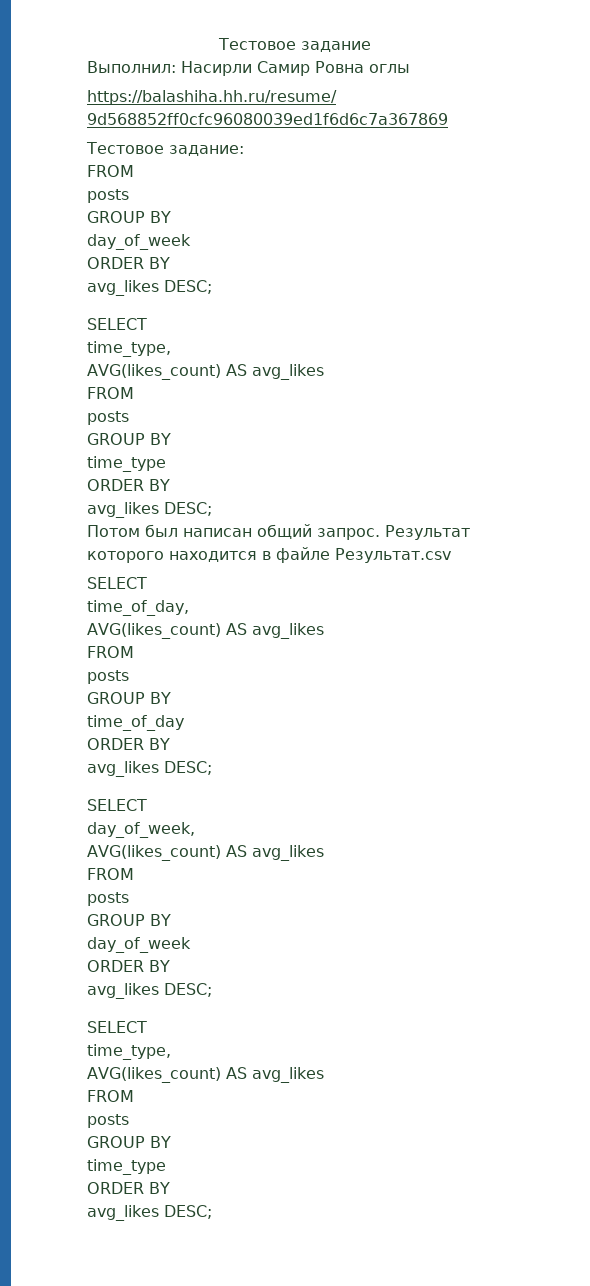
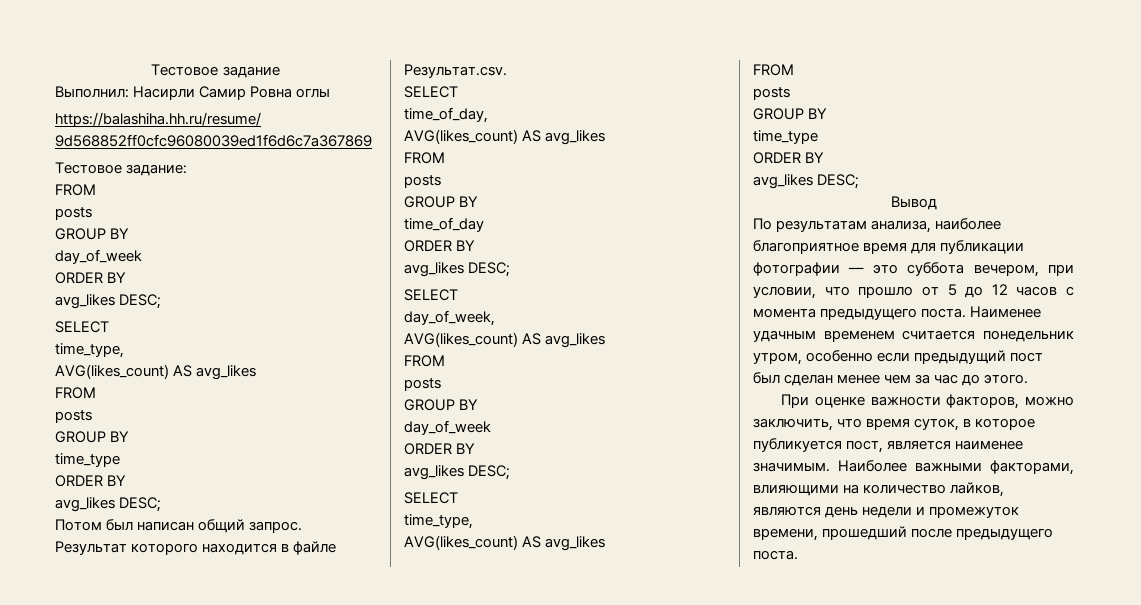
[335,548,451,563] Результат.csv -> [404,64,507,78] Результат.csv.
(212, 1212) none -> [890,196,937,210] [753,218,1002,233] [753,240,1025,254] [753,262,1074,277] [753,284,1074,299] [753,306,1042,320] [753,330,1074,342] [753,350,1044,365] [753,372,1029,386] [781,394,1074,409] [753,418,1036,431] [753,438,1024,453] [753,460,1074,475] [753,482,1005,497] [753,506,1020,518] [753,526,1054,541] [753,550,798,560] // Вывод // По результатам анализа, наиболее благоприятное время для публикации фотографии — это суббота вечером, при условии, что прошло от 5 до 12 часов с момента предыдущего поста. Наименее удачным временем считается понедельник утром, особенно если предыдущий пост был сделан менее чем за час до этого. // При оценке важности факторов, можно заключить, что время суток, в которое публикуется пост, является наименее значимым. Наиболее важными факторами, влияющими на количество лайков, являются день недели и промежуток времени, прошедший после предыдущего поста.

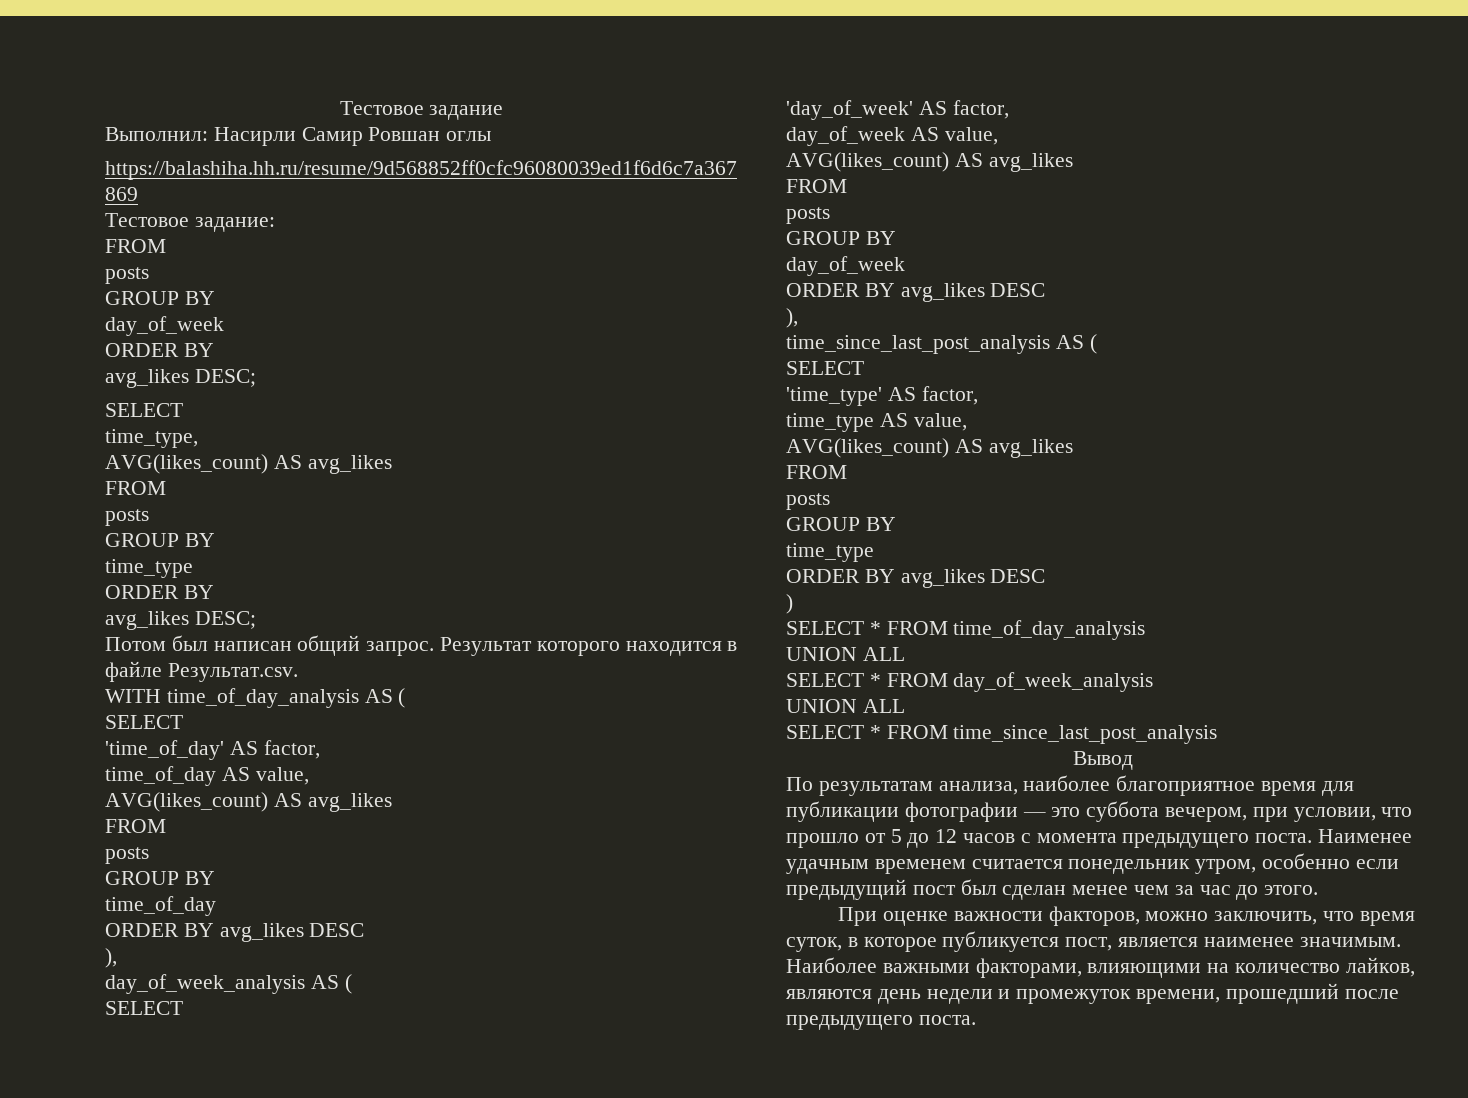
[250,86,293,98] Ровна -> [368,127,441,141] Ровшан
[404,86,458,98] [404,107,488,123] SELECT // time_of_day, -> [105,688,406,708] [105,715,183,729] [105,740,320,760] [105,766,309,786] WITH time_of_day_analysis AS ( // SELECT // 'time_of_day' AS factor, // time_of_day AS value,
[404,262,511,277] [404,289,458,301] [404,310,495,326] // avg_likes DESC; // SELECT // day_of_week, -> [219,923,365,942] [105,948,117,968] [105,974,352,994] [105,1001,183,1015] [786,100,1009,120] [786,126,998,146] avg_likes DESC // ), // day_of_week_analysis AS ( // SELECT // 'day_of_week' AS factor, // day_of_week AS value,
[404,465,511,480] [404,492,458,504] [404,514,473,529] // avg_likes DESC; // SELECT // time_type, -> [900,283,1046,302] [786,308,798,328] [786,334,1097,354] [786,361,864,375] [786,386,978,406] [786,413,967,432] avg_likes DESC // ), // time_since_last_post_analysis AS ( // SELECT // 'time_type' AS factor, // time_type AS value,
[753,174,860,189] // avg_likes DESC; -> [900,569,1046,588] [786,594,793,614] [786,620,1146,640] [786,647,905,661] [786,672,1154,692] [786,699,905,713] [786,725,1218,744] avg_likes DESC // ) // SELECT * FROM time_of_day_analysis // UNION ALL // SELECT * FROM day_of_week_analysis // UNION ALL // SELECT * FROM time_since_last_post_analysis

